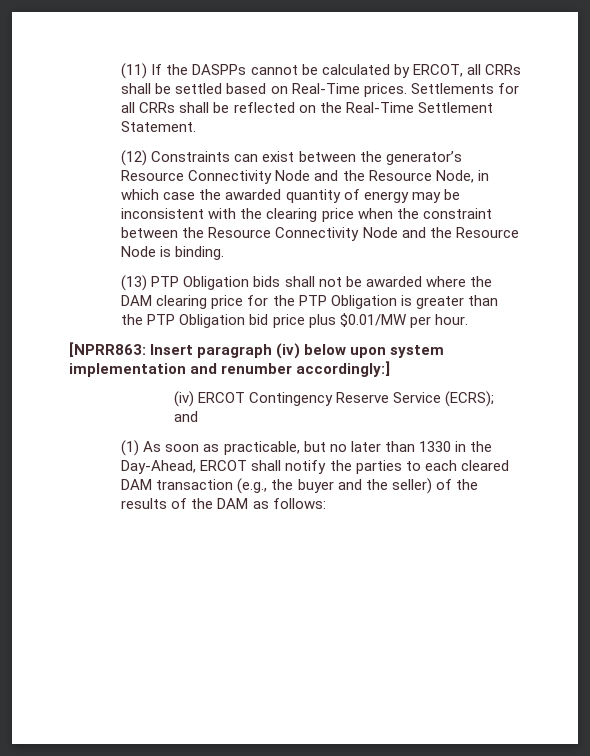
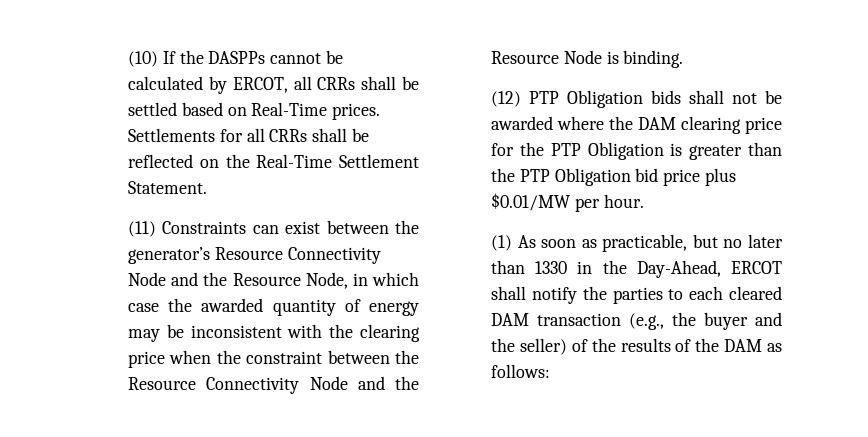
[121,63,148,79] (11) -> [128,51,159,67] (10)
[121,150,148,166] (12) -> [128,221,157,237] (11)
[121,275,148,291] (13) -> [491,91,522,107] (12)
[69,342,445,359] [69,361,391,377] [173,391,494,407] [173,411,198,422] // [NPRR863: Insert paragraph (iv) below upon system implementation and renumber accordingly:] // (iv) ERCOT Contingency Reserve Service (ECRS); and -> (644, 201) none

